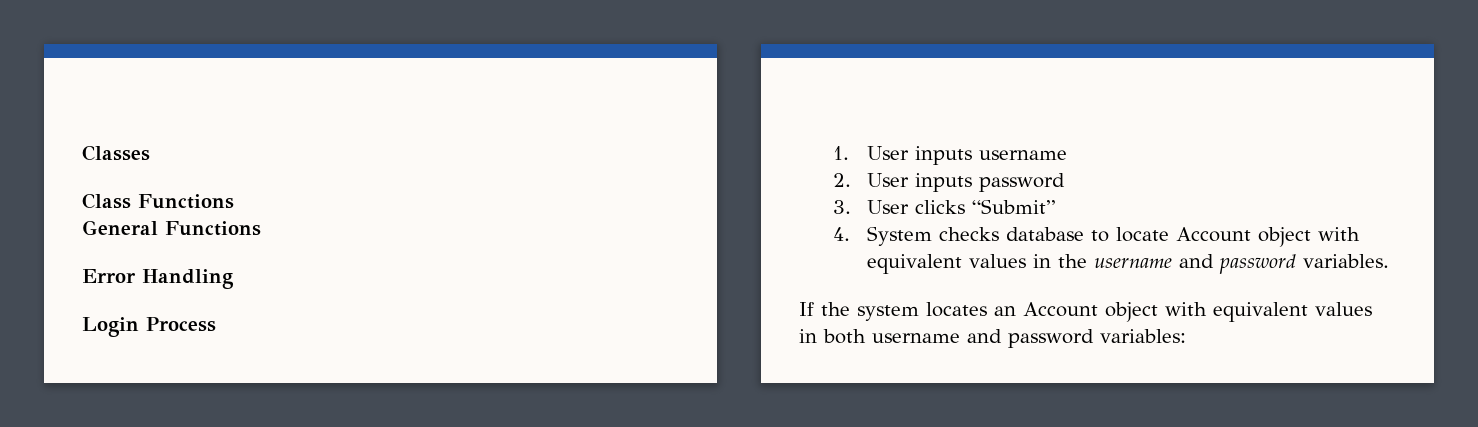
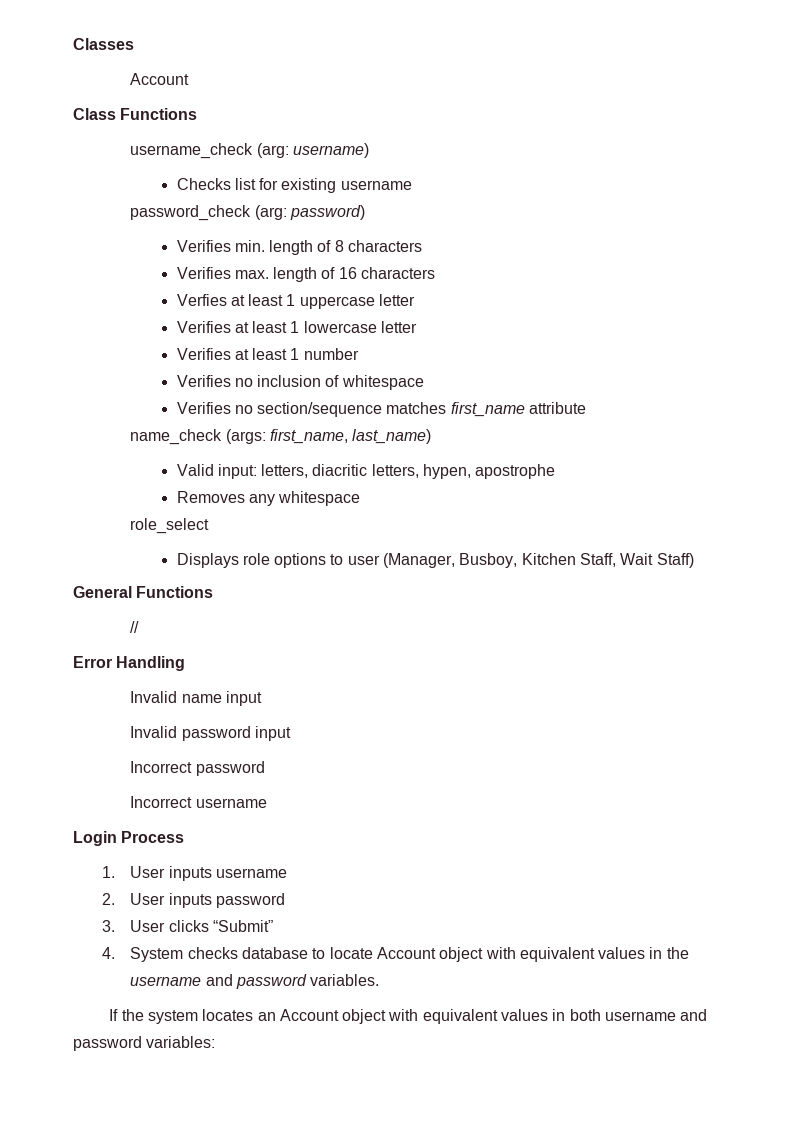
(150, 153) none -> [130,73,190,85] // Account
(234, 201) none -> [130,143,369,159] [176,178,412,193] [130,205,365,221] [176,240,423,255] [176,267,436,282] [176,294,416,309] [176,321,418,333] [176,348,359,360] [176,375,424,390] [176,402,587,417] [130,429,432,445] [176,464,556,479] [176,491,361,506] [130,518,210,534] [176,553,694,568] // username_check (arg: username) // Checks list for existing username // password_check (arg: password) // Verifies min. length of 8 characters // Verifies max. length of 16 characters // Verfies at least 1 uppercase letter // Verifies at least 1 lowercase letter // Verifies at least 1 number // Verifies no inclusion of whitespace // Verifies no section/sequence matches first_name attribute // name_check (args: first_name, last_name) // Valid input: letters, diacritic letters, hypen, apostrophe // Removes any whitespace // role_select // Displays role options to user (Manager, Busboy, Kitchen Staff, Wait Staff)
(261, 228) none -> [130,621,140,633] // //
(234, 279) none -> [130,691,262,706] [130,726,291,741] [130,761,265,776] [130,796,267,808] // Invalid name input // Invalid password input // Incorrect password // Incorrect username

